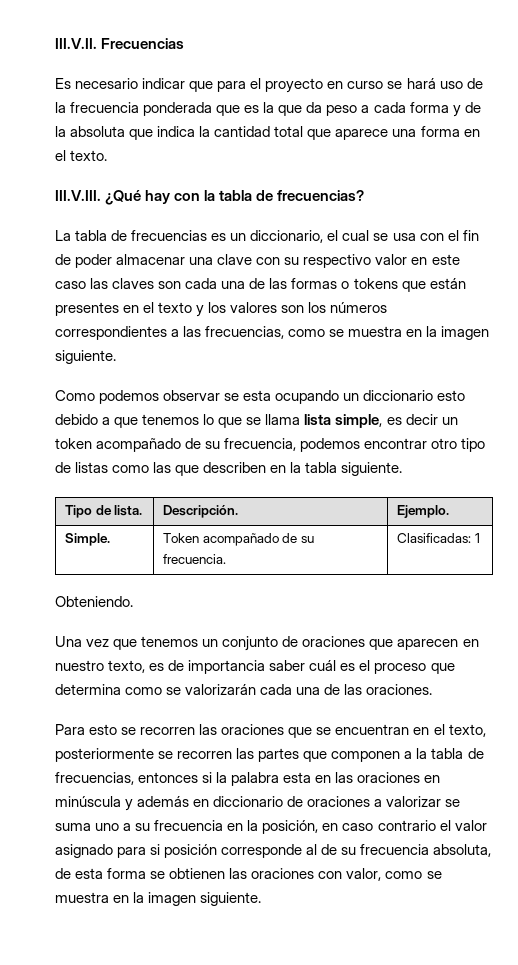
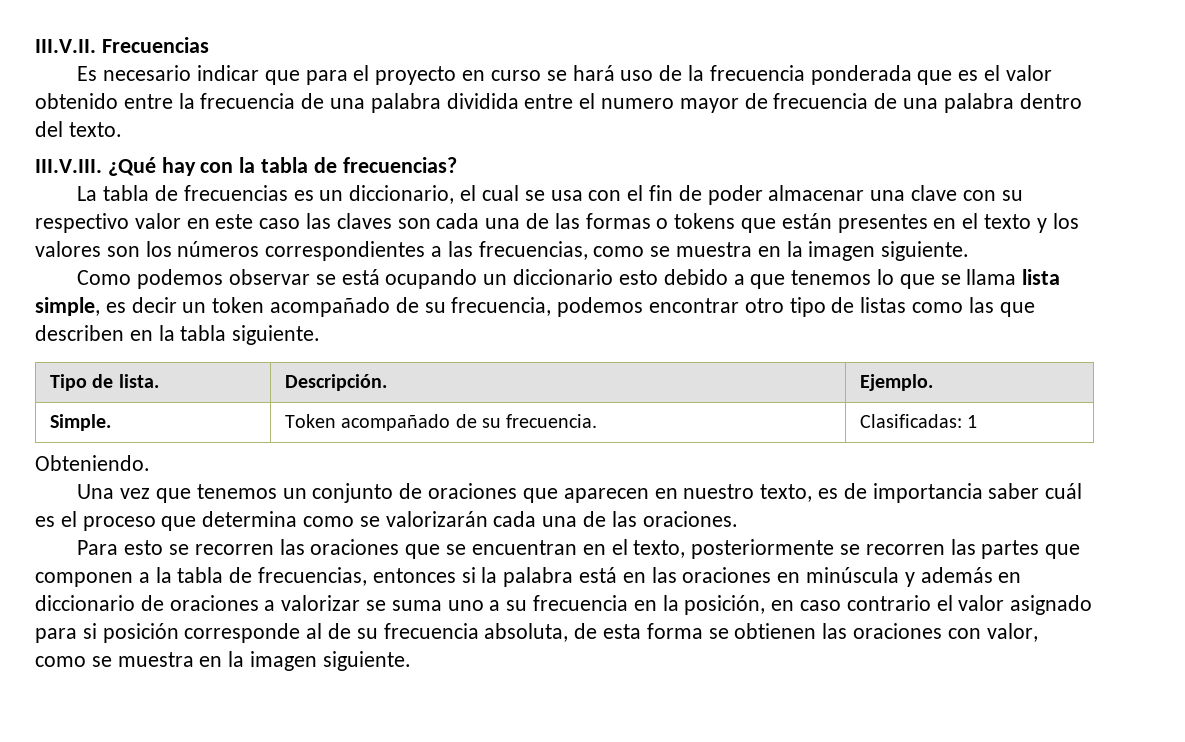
[263,102,481,117] [55,126,480,140] [55,150,66,161] la que da peso a cada forma y de la absoluta que indica la cantidad total que aparece una forma en el -> [983,65,1052,81] [35,93,1082,113] [35,121,63,137] el valor obtenido entre la frecuencia de una palabra dividida entre el numero mayor de frecuencia de una palabra dentro del
[243,390,272,401] esta -> [341,269,380,285] está
[283,772,312,783] esta -> [579,567,618,583] está

